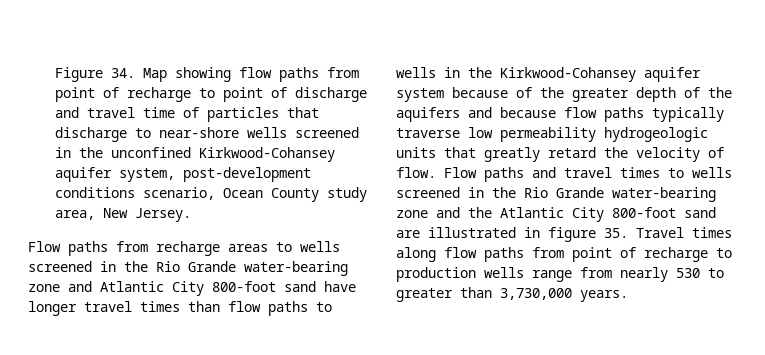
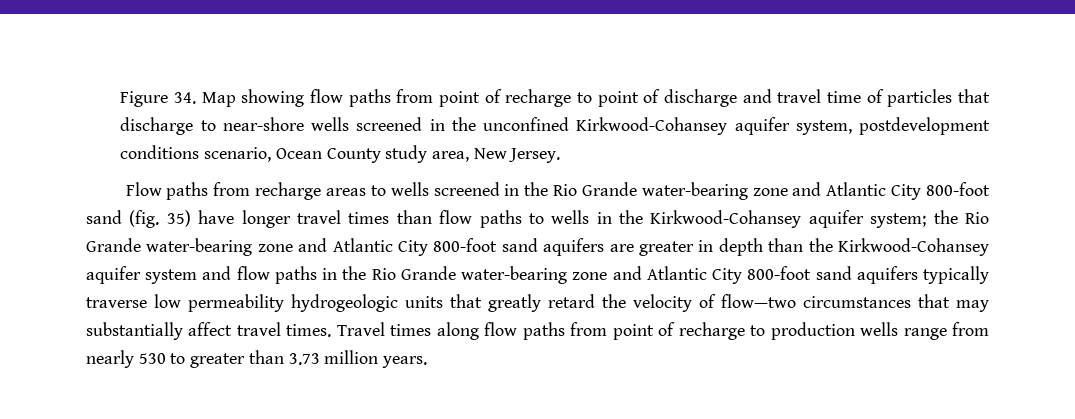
[183,167,312,182] post-development -> [858,117,990,135] postdevelopment
(316, 286) none -> [129,210,191,228] (fig. 35)
[396,87,732,102] [396,107,644,122] system because of the greater depth of the aquifers and because flow paths -> [870,210,990,228] [86,238,989,256] [86,266,918,284] system; the Rio Grande water-bearing zone and Atlantic City 800-foot sand aquifers are greater in depth than the Kirkwood-Cohansey aquifer system and flow paths in the Rio Grande water-bearing zone and Atlantic City 800-foot sand aquifers
[396,167,732,182] [396,187,716,202] [396,207,716,222] [396,227,628,242] flow. Flow paths and travel times to wells screened in the Rio Grande water-bearing zone and the Atlantic City 800-foot sand are illustrated in figure 35. -> [721,294,989,312] [86,322,332,340] flow—two circumstances that may substantially affect travel times.
[500,288,572,300] 3,730,000 -> [288,350,379,365] 3.73 million

